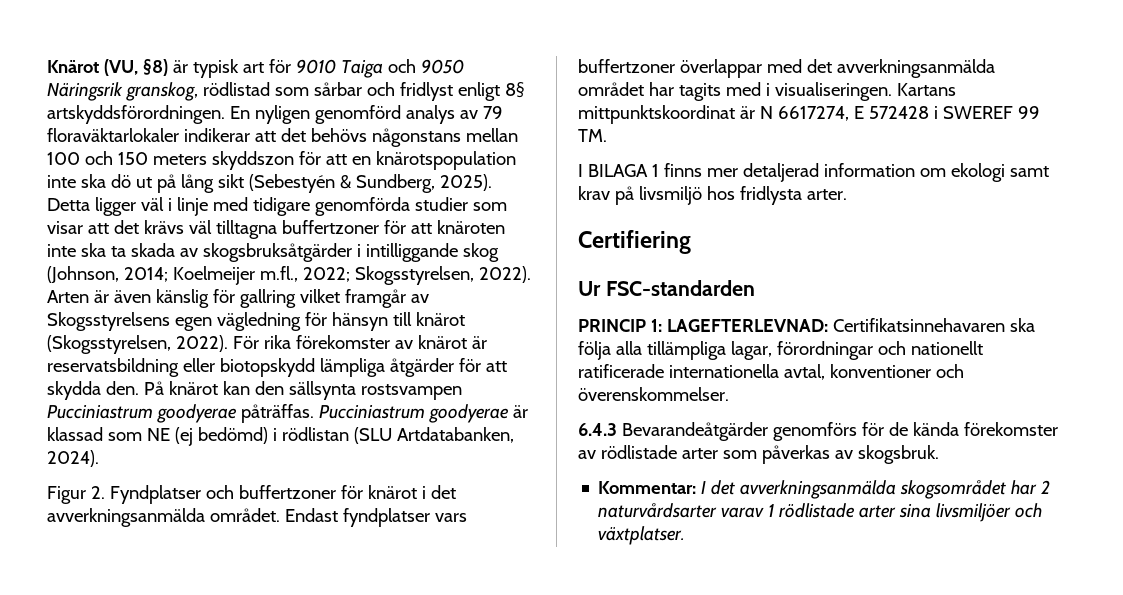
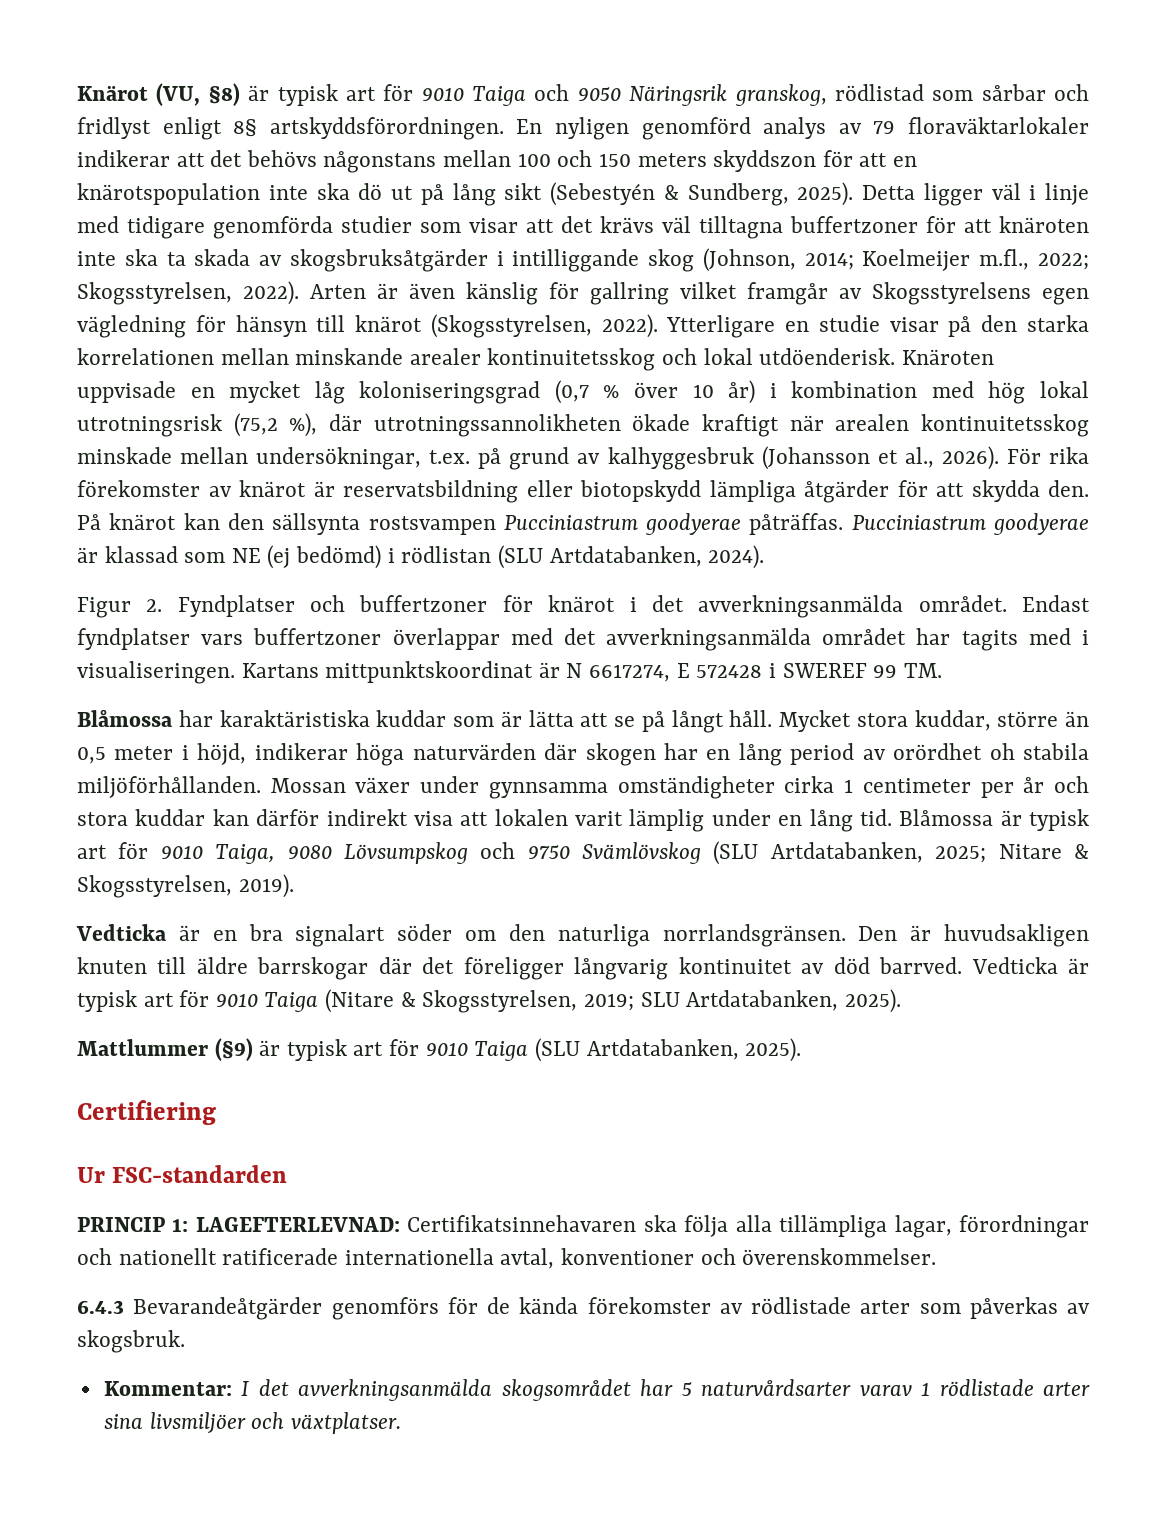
(228, 343) none -> [666,315,1089,338] [77,348,994,371] [77,380,1089,404] [77,413,1089,437] [77,446,999,470] Ytterligare en studie visar på den starka korrelationen mellan minskande arealer kontinuitetsskog och lokal utdöenderisk. Knäroten uppvisade en mycket låg koloniseringsgrad (0,7 % över 10 år) i kombination med hög lokal utrotningsrisk (75,2 %), där utrotningssannolikheten ökade kraftigt när arealen kontinuitetsskog minskade mellan undersökningar, t.ex. på grund av kalhyggesbruk (Johansson et al., 2026).
[578,163,1049,182] [578,186,847,205] I BILAGA 1 finns mer detaljerad information om ekologi samt krav på livsmiljö hos fridlysta arter. -> [77,709,1089,733] [77,743,1089,766] [77,776,1090,799] [77,809,1089,832] [77,841,1089,865] [77,874,294,898] [76,924,1089,947] [77,957,1089,980] [77,989,901,1013] [77,1038,802,1062] Blåmossa har karaktäristiska kuddar som är lätta att se på långt håll. Mycket stora kuddar, större än 0,5 meter i höjd, indikerar höga naturvärden där skogen har en lång period av orördhet oh stabila miljöförhållanden. Mossan växer under gynnsamma omständigheter cirka 1 centimeter per år och stora kuddar kan därför indirekt visa att lokalen varit lämplig under en lång tid. Blåmossa är typisk art för 9010 Taiga, 9080 Lövsumpskog och 9750 Svämlövskog (SLU Artdatabanken, 2025; Nitare & Skogsstyrelsen, 2019). // Vedticka är en bra signalart söder om den naturliga norrlandsgränsen. Den är huvudsakligen knuten till äldre barrskogar där det föreligger långvarig kontinuitet av död barrved. Vedticka är typisk art för 9010 Taiga (Nitare & Skogsstyrelsen, 2019; SLU Artdatabanken, 2025). // Mattlummer (§9) är typisk art för 9010 Taiga (SLU Artdatabanken, 2025).
[1041,480,1051,494] 2 -> [681,1382,692,1396] 5

